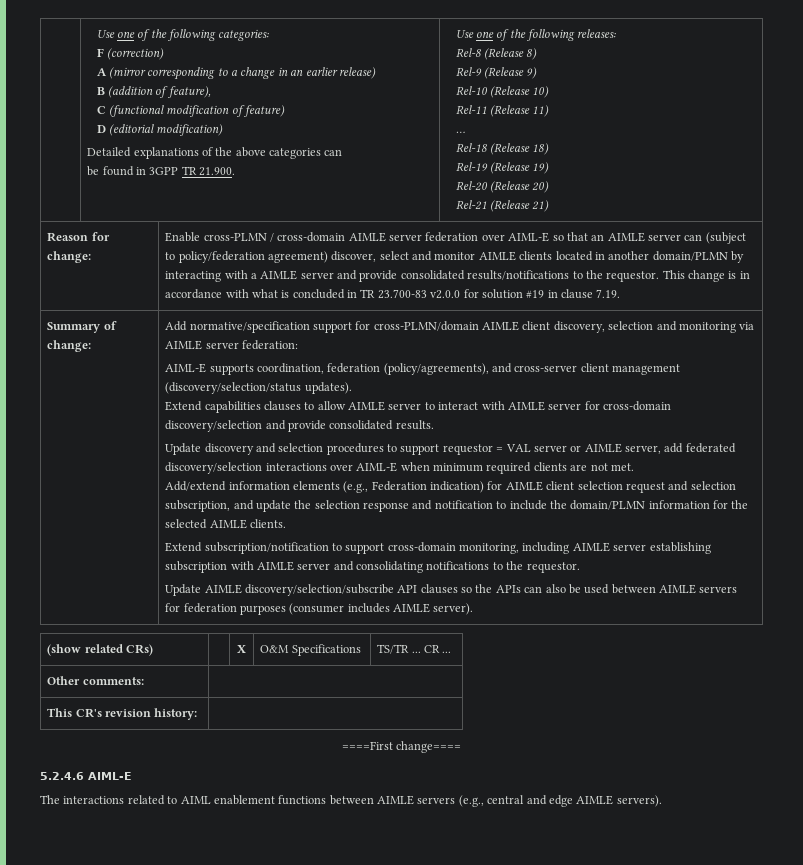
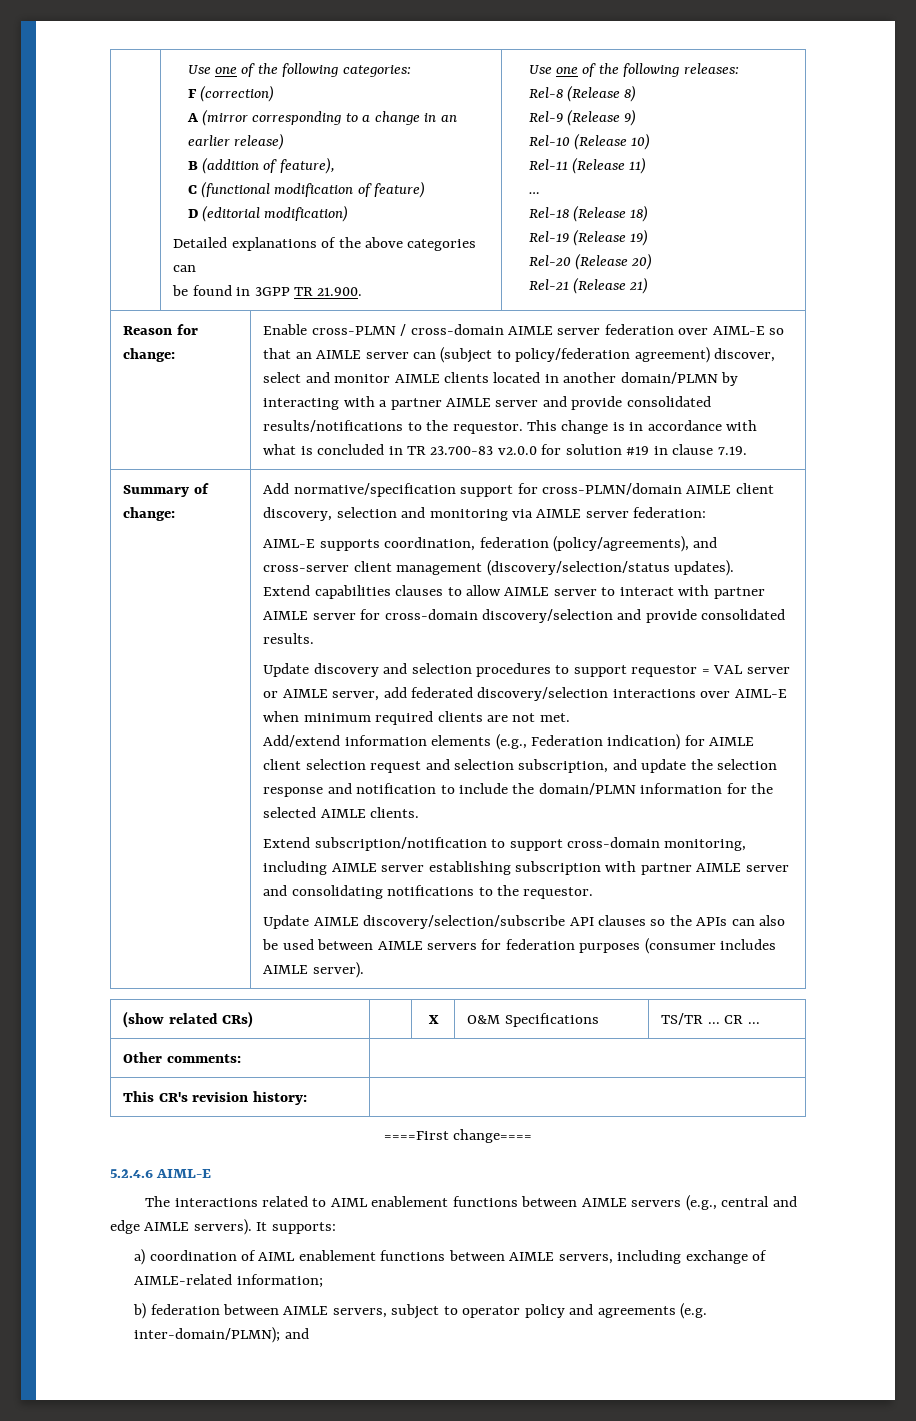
(257, 276) none -> [390,398,442,410] partner
(505, 405) none -> [713,587,765,599] partner
(254, 565) none -> [640,863,692,875] partner
(662, 801) none -> [256,1222,336,1234] [134,1249,768,1265] [134,1274,323,1288] [133,1303,708,1319] [134,1327,309,1343] It supports: // a) coordination of AIML enablement functions between AIMLE servers, including exchange of AIMLE-related information; // b) federation between AIMLE servers, subject to operator policy and agreements (e.g. inter-domain/PLMN); and

